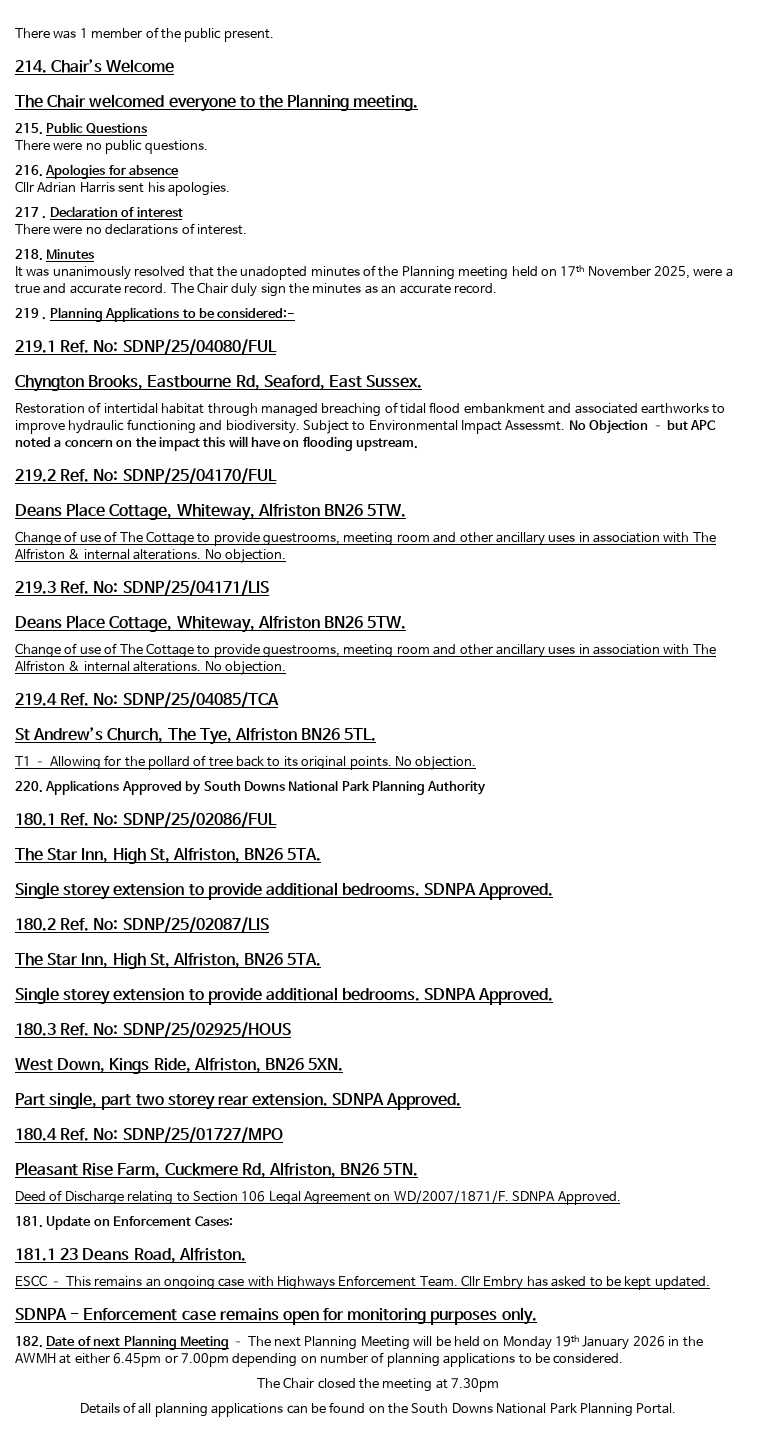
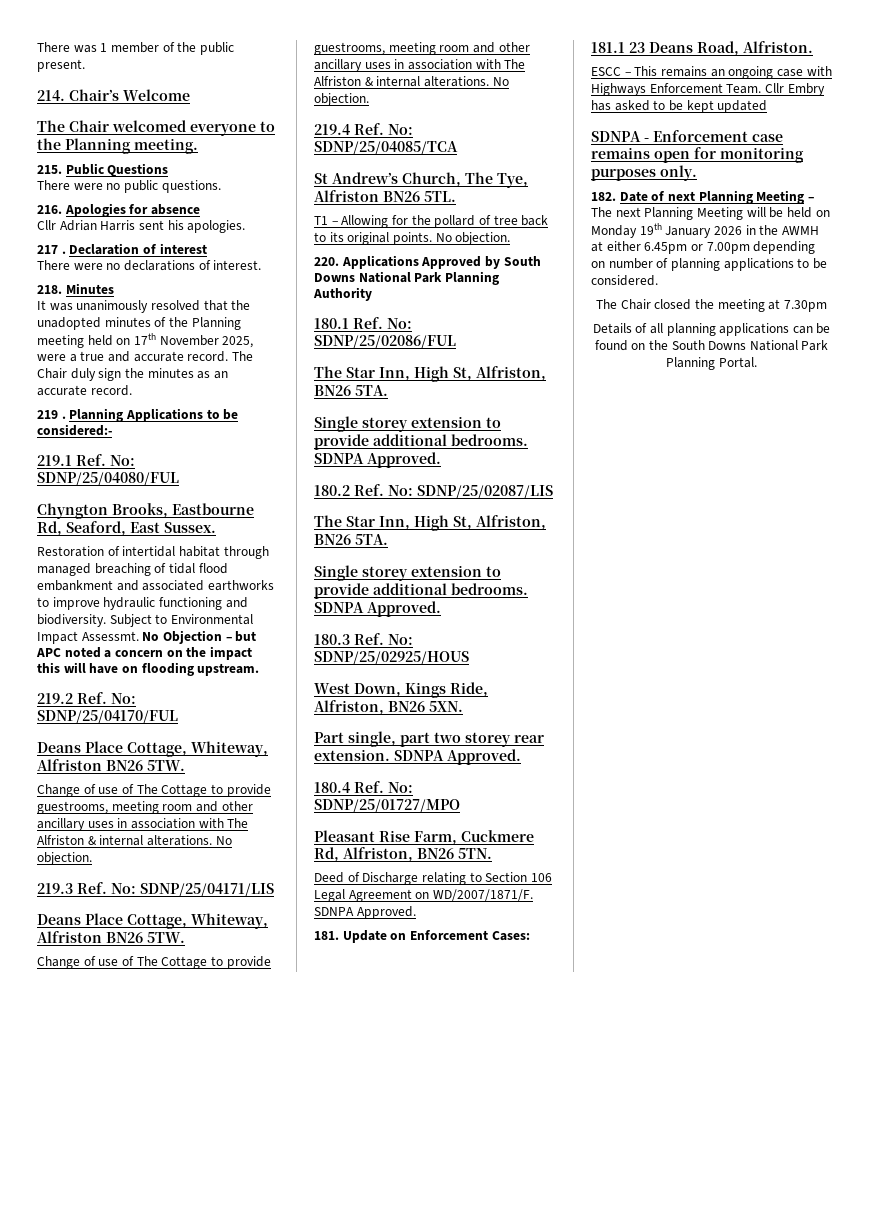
[654,1276,710,1290] updated. -> [717,100,768,113] updated

